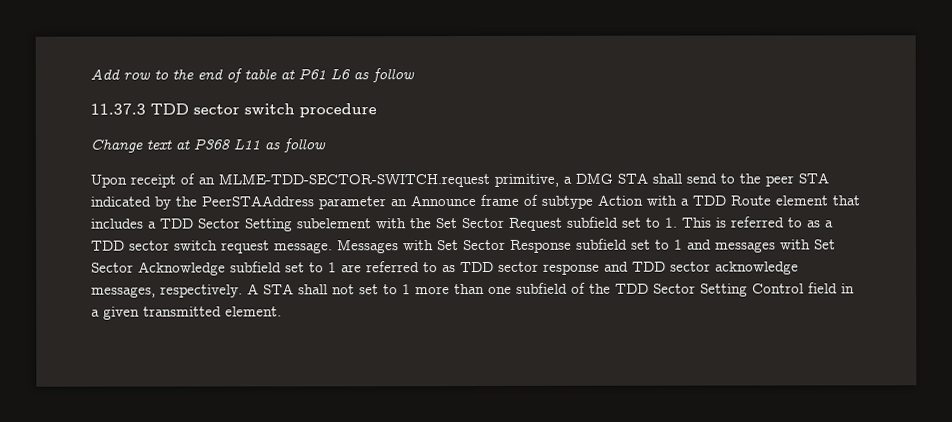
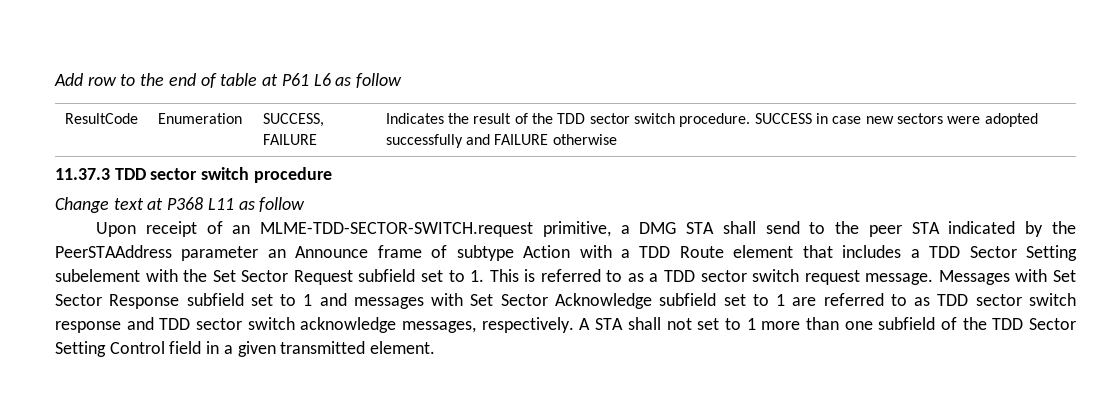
(415, 75) none -> [64,113,138,124] [157,113,242,124] [262,113,324,127] [262,134,317,145] [385,113,1038,127] [385,134,617,148] // ResultCode | Enumeration | SUCCESS, FAILURE | Indicates the result of the TDD sector switch procedure. SUCCESS in case new sectors were adopted successfully and FAILURE otherwise
(539, 266) none -> [1028,293,1076,306] switch
(711, 266) none -> [247,317,295,330] switch

